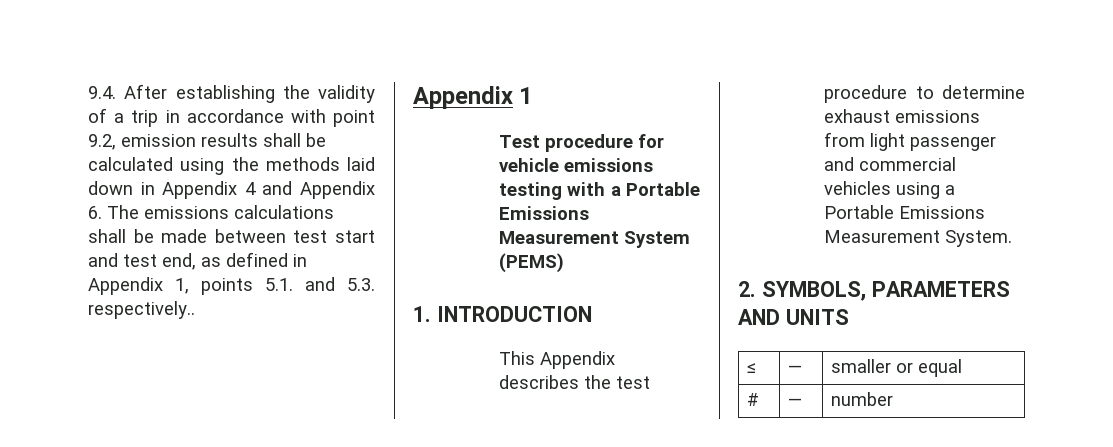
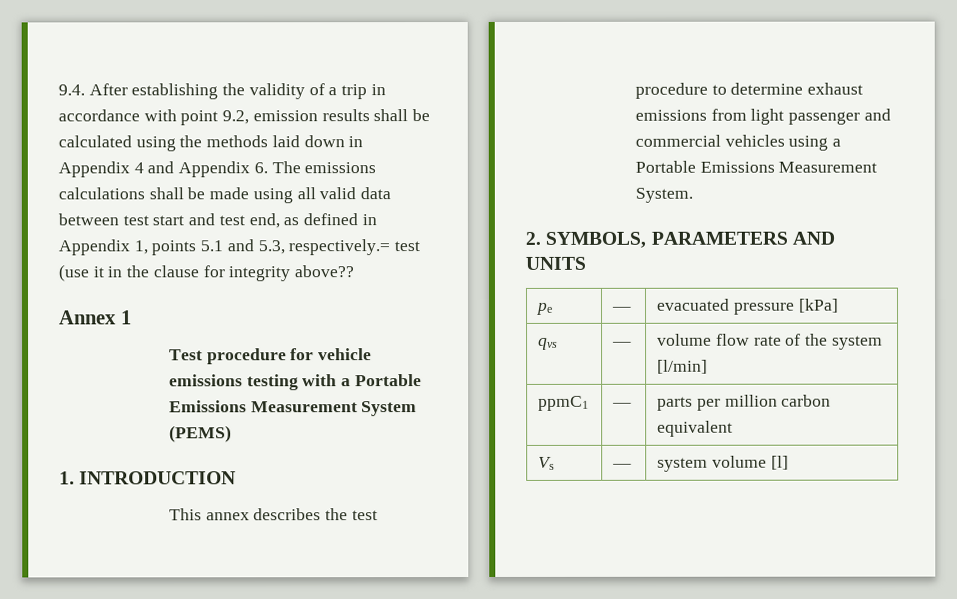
(208, 236) none -> [252,187,392,204] using all valid data
[265,277,375,291] [88,301,195,319] [413,86,513,109] 5.1. and 5.3. respectively.. // Appendix -> [200,239,421,256] [58,264,355,282] [59,310,117,325] 5.1 and 5.3, respectively.= test (use it in the clause for integrity above?? // Annex
[540,351,616,369] Appendix -> [205,512,250,521] annex
[747,363,757,373] [788,365,803,373] [831,359,963,377] [747,393,760,406] [788,398,803,406] [831,392,894,406] ≤ | — | smaller or equal // # | — | number -> [536,302,554,315] [612,306,633,311] [656,298,839,315] [538,337,559,350] [612,341,633,346] [657,333,883,350] [657,359,709,374] [538,395,590,411] [612,402,633,407] [657,394,832,411] [657,420,734,437] [538,456,556,470] [612,463,633,468] [657,455,789,472] pe | — | evacuated pressure [kPa] // qvs | — | volume flow rate of the system [l/min] // ppmC1 | — | parts per million carbon equivalent // Vs | — | system volume [l]

